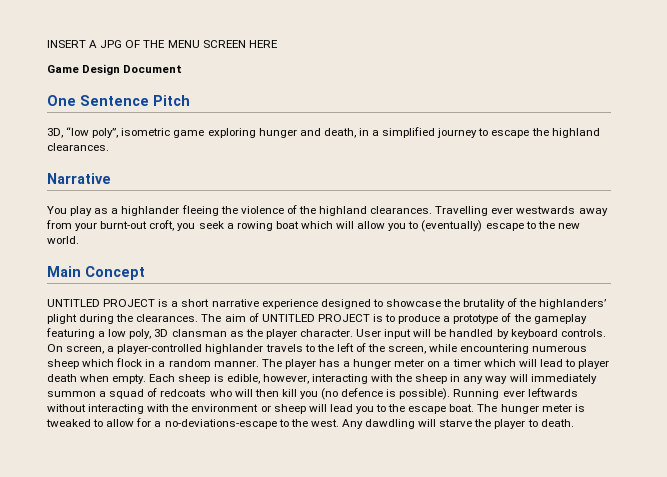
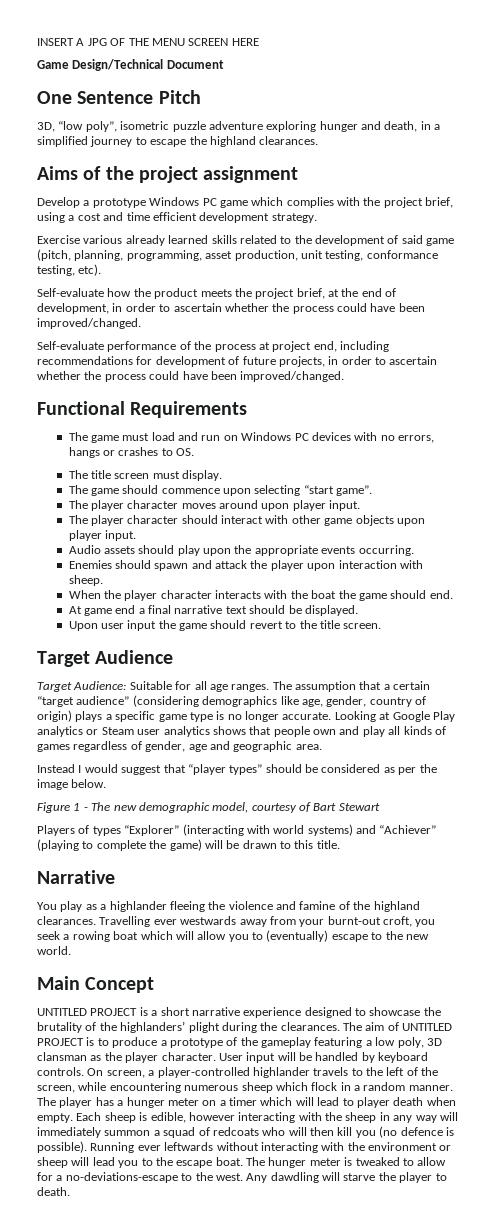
[82,64,121,75] Design -> [72,59,164,71] Design/Technical
[173,130,205,138] game -> [172,121,263,132] puzzle adventure
(109, 147) none -> [37,166,299,183] [37,197,454,208] [37,212,317,223] [37,235,455,246] [37,249,438,261] [37,264,102,276] [37,288,397,299] [37,303,425,314] [37,318,141,329] [37,341,389,352] [37,356,438,367] [37,371,345,382] [37,401,248,418] [68,432,435,443] [68,447,195,458] [68,470,223,481] [68,485,373,496] [68,500,361,511] [68,515,425,526] [68,530,136,541] [68,545,414,556] [68,560,423,571] [68,575,103,586] [68,590,453,601] [68,605,358,616] [68,620,382,631] [37,650,174,667] [37,681,431,692] [37,695,426,707] [37,710,455,722] [37,726,446,737] [37,741,322,752] [37,764,437,775] [37,779,107,790] [37,802,380,813] [37,824,437,836] [37,839,340,851] // Aims of the project assignment // Develop a prototype Windows PC game which complies with the project brief, using a cost and time efficient development strategy. // Exercise various already learned skills related to the development of said game (pitch, planning, programming, asset production, unit testing, conformance testing, etc). // Self-evaluate how the product meets the project brief, at the end of development, in order to ascertain whether the process could have been improved/changed. // Self-evaluate performance of the process at project end, including recommendations for development of future projects, in order to ascertain whether the process could have been improved/changed. // Functional Requirements // The game must load and run on Windows PC devices with no errors, hangs or crashes to OS. // The title screen must display. // The game should commence upon selecting “start game”. // The player character moves around upon player input. // The player character should interact with other game objects upon player input. // Audio assets should play upon the appropriate events occurring. // Enemies should spawn and attack the player upon interaction with sheep. // When the player character interacts with the boat the game should end. // At game end a final narrative text should be displayed. // Upon user input the game should revert to the title screen. // Target Audience // Target Audience: Suitable for all age ranges. The assumption that a certain “target audience” (considering demographics like age, gender, country of origin) plays a specific game type is no longer accurate. Looking at Google Play analytics or Steam user analytics shows that people own and play all kinds of games regardless of gender, age and geographic area. // Instead I would suggest that “player types” should be considered as per the image below. // Figure 1 - The new demographic model, courtesy of Bart Stewart // Players of types “Explorer” (interacting with world systems) and “Achiever” (playing to complete the game) will be drawn to this title.
(284, 210) none -> [276,901,336,910] and famine
[262,374,309,384] however, -> [188,1112,235,1121] however

